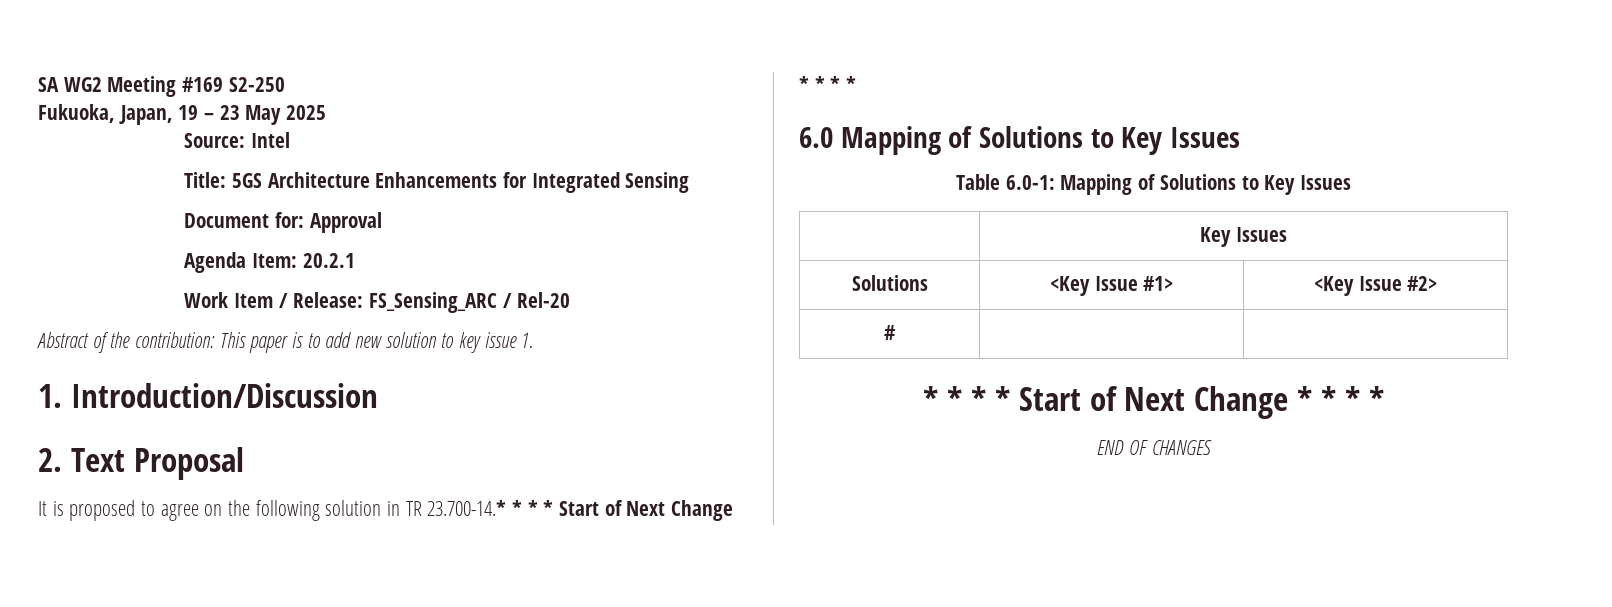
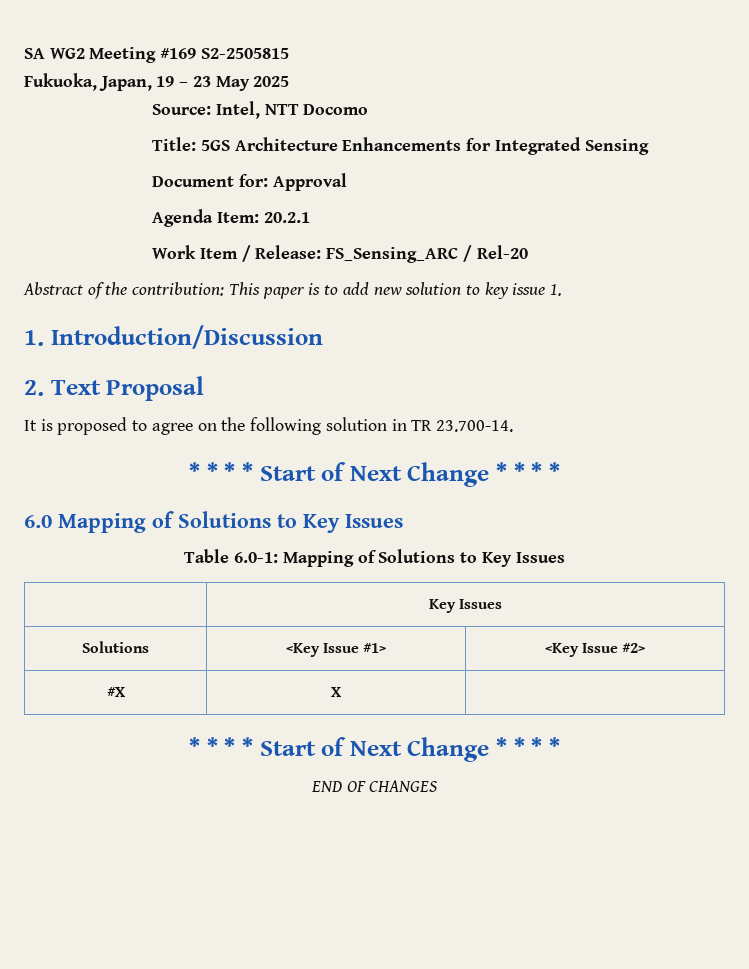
[228,77,285,92] S2-250 -> [200,48,289,59] S2-2505815
[250,132,290,148] Intel -> [215,101,369,119] Intel, NTT Docomo
[427,500,507,516] 23.700-14.* -> [435,420,513,432] [189,462,201,481] 23.700-14. // *
[884,325,896,340] # | -> [106,687,125,697] [331,687,341,697] #X | X

